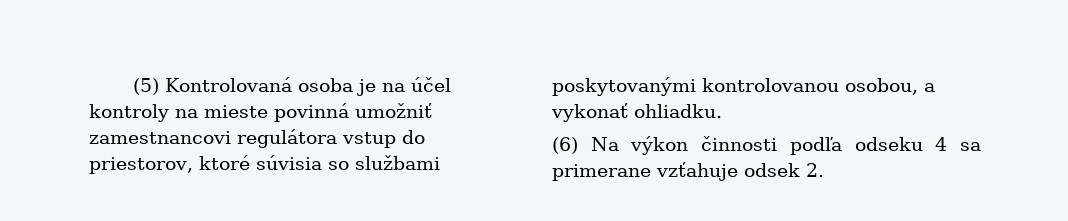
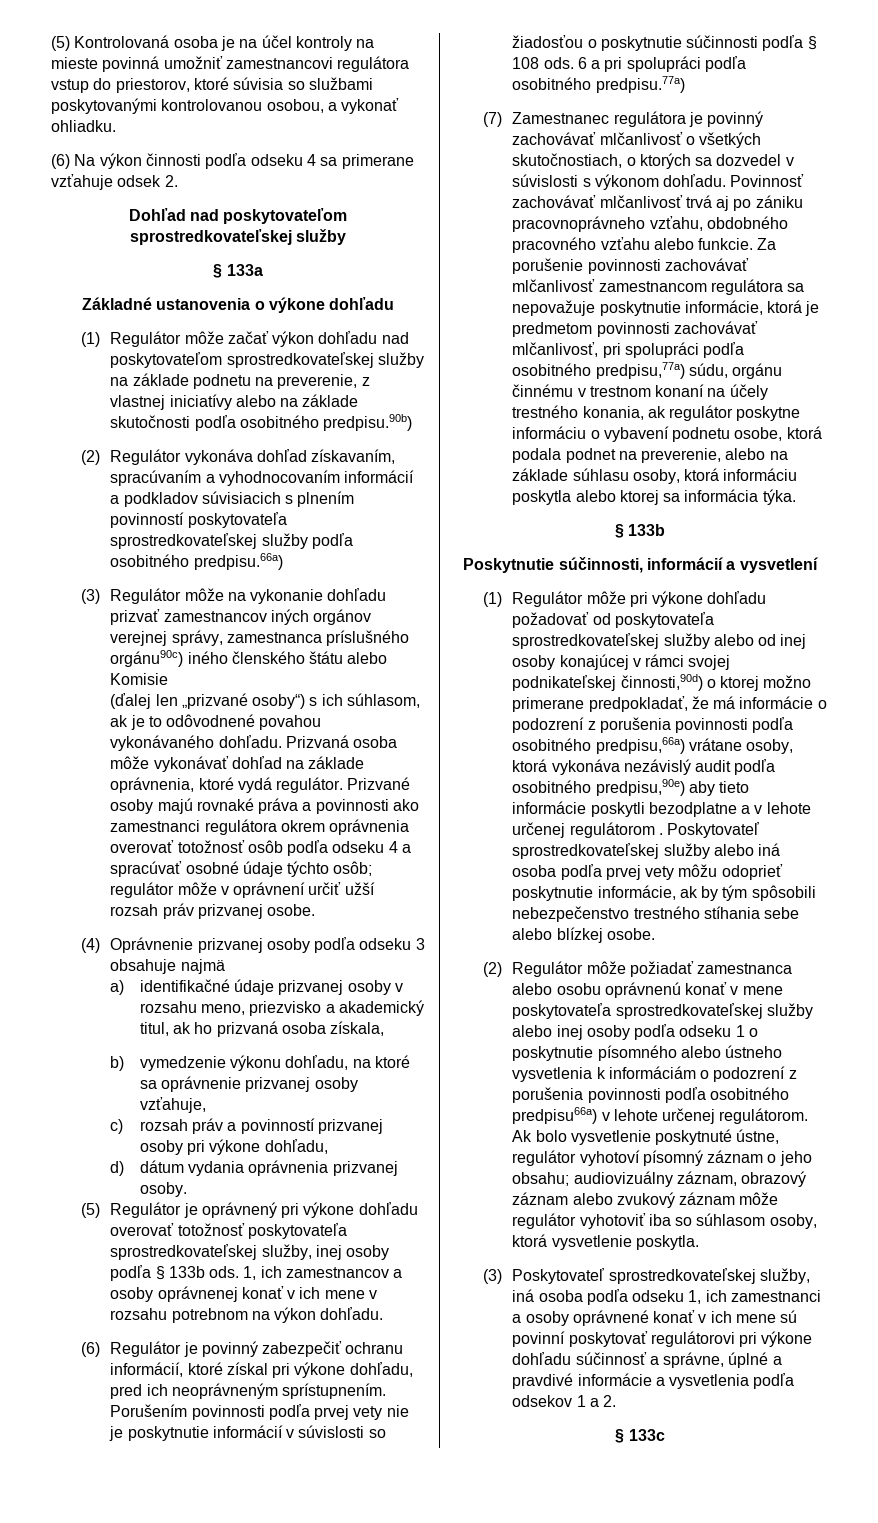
(824, 170) none -> [128,208,348,224] [129,229,347,245] [213,264,263,278] [81,297,395,313] [80,331,409,347] [110,352,424,368] [110,373,370,389] [110,394,359,410] [110,414,413,431] [80,449,396,465] [110,470,415,486] [110,491,355,507] [110,512,287,528] [110,533,353,549] [110,553,283,570] [80,588,387,604] [110,609,372,625] [110,630,410,646] [110,650,388,667] [110,673,169,685] [110,693,421,709] [110,714,322,730] [110,735,398,751] [110,756,365,772] [110,777,411,793] [110,798,420,814] [110,819,410,835] [110,840,412,856] [110,861,373,877] [110,882,375,898] [110,903,316,919] [80,937,425,953] [110,959,225,974] [110,979,404,995] [139,1000,425,1016] [139,1021,385,1037] [110,1055,411,1071] [139,1076,358,1092] [139,1097,206,1113] [110,1118,384,1134] [139,1139,328,1155] [110,1160,398,1176] [139,1182,187,1197] [80,1202,418,1218] [110,1223,347,1239] [110,1244,390,1260] [110,1265,403,1281] [110,1286,378,1302] [110,1307,384,1323] [80,1341,404,1357] [110,1362,413,1378] [110,1383,387,1399] [110,1404,409,1420] [109,1425,386,1441] [512,35,817,51] [512,56,747,72] [512,76,685,93] [482,111,764,127] [512,132,762,148] [512,153,794,169] [512,174,805,190] [512,195,803,211] [512,216,788,232] [512,237,777,253] [512,258,749,274] [512,279,805,295] [512,300,820,316] [512,321,758,337] [512,342,745,358] [512,362,783,379] [512,384,768,400] [512,405,801,421] [512,426,822,442] [512,448,788,463] [512,468,798,484] [512,489,796,505] [614,524,666,538] [463,557,818,573] [482,591,767,607] [512,612,714,628] [512,633,807,649] [512,654,731,670] [512,674,812,691] [512,696,827,712] [512,717,794,733] [512,737,794,754] [512,759,776,775] [512,779,750,796] [512,801,811,817] [512,822,760,838] [512,843,781,859] [512,864,783,880] [512,885,816,901] [512,906,800,922] [512,927,655,943] [482,961,793,977] [512,982,783,998] [512,1003,813,1019] [512,1024,759,1040] [512,1045,783,1061] [512,1066,797,1082] [512,1087,790,1103] [512,1107,809,1124] [512,1129,780,1145] [512,1150,812,1166] [512,1171,807,1187] [512,1192,779,1208] [512,1213,817,1229] [512,1234,699,1250] [482,1268,810,1284] [512,1289,822,1305] [512,1310,798,1326] [512,1331,813,1347] [512,1352,782,1368] [512,1373,795,1389] [512,1395,617,1407] [615,1429,665,1443] // Dohľad nad poskytovateľom sprostredkovateľskej služby // § 133a // Základné ustanovenia o výkone dohľadu // (1) Regulátor môže začať výkon dohľadu nad poskytovateľom sprostredkovateľskej služby na základe podnetu na preverenie, z vlastnej iniciatívy alebo na základe skutočnosti podľa osobitného predpisu.90b) // (2) Regulátor vykonáva dohľad získavaním, spracúvaním a vyhodnocovaním informácií a podkladov súvisiacich s plnením povinností poskytovateľa sprostredkovateľskej služby podľa osobitného predpisu.66a) // (3) Regulátor môže na vykonanie dohľadu prizvať zamestnancov iných orgánov verejnej správy, zamestnanca príslušného orgánu90c) iného členského štátu alebo Komisie // (ďalej len „prizvané osoby“) s ich súhlasom, ak je to odôvodnené povahou vykonávaného dohľadu. Prizvaná osoba môže vykonávať dohľad na základe oprávnenia, ktoré vydá regulátor. Prizvané osoby majú rovnaké práva a povinnosti ako zamestnanci regulátora okrem oprávnenia overovať totožnosť osôb podľa odseku 4 a spracúvať osobné údaje týchto osôb; regulátor môže v oprávnení určiť užší rozsah práv prizvanej osobe. // (4) Oprávnenie prizvanej osoby podľa odseku 3 obsahuje najmä // a) identifikačné údaje prizvanej osoby v rozsahu meno, priezvisko a akademický titul, ak ho prizvaná osoba získala, // b) vymedzenie výkonu dohľadu, na ktoré sa oprávnenie prizvanej osoby vzťahuje, // c) rozsah práv a povinností prizvanej osoby pri výkone dohľadu, // d) dátum vydania oprávnenia prizvanej osoby. // (5) Regulátor je oprávnený pri výkone dohľadu overovať totožnosť poskytovateľa sprostredkovateľskej služby, inej osoby podľa § 133b ods. 1, ich zamestnancov a osoby oprávnenej konať v ich mene v rozsahu potrebnom na výkon dohľadu. // (6) Regulátor je povinný zabezpečiť ochranu informácií, ktoré získal pri výkone dohľadu, pred ich neoprávneným sprístupnením. Porušením povinnosti podľa prvej vety nie je poskytnutie informácií v súvislosti so žiadosťou o poskytnutie súčinnosti podľa § 108 ods. 6 a pri spolupráci podľa osobitného predpisu.77a) // (7) Zamestnanec regulátora je povinný zachovávať mlčanlivosť o všetkých skutočnostiach, o ktorých sa dozvedel v súvislosti s výkonom dohľadu. Povinnosť zachovávať mlčanlivosť trvá aj po zániku pracovnoprávneho vzťahu, obdobného pracovného vzťahu alebo funkcie. Za porušenie povinnosti zachovávať mlčanlivosť zamestnancom regulátora sa nepovažuje poskytnutie informácie, ktorá je predmetom povinnosti zachovávať mlčanlivosť, pri spolupráci podľa osobitného predpisu,77a) súdu, orgánu činnému v trestnom konaní na účely trestného konania, ak regulátor poskytne informáciu o vybavení podnetu osobe, ktorá podala podnet na preverenie, alebo na základe súhlasu osoby, ktorá informáciu poskytla alebo ktorej sa informácia týka. // § 133b // Poskytnutie súčinnosti, informácií a vysvetlení // (1) Regulátor môže pri výkone dohľadu požadovať od poskytovateľa sprostredkovateľskej služby alebo od inej osoby konajúcej v rámci svojej podnikateľskej činnosti,90d) o ktorej možno primerane predpokladať, že má informácie o podozrení z porušenia povinnosti podľa osobitného predpisu,66a) vrátane osoby, ktorá vykonáva nezávislý audit podľa osobitného predpisu,90e) aby tieto informácie poskytli bezodplatne a v lehote určenej regulátorom . Poskytovateľ sprostredkovateľskej služby alebo iná osoba podľa prvej vety môžu odoprieť poskytnutie informácie, ak by tým spôsobili nebezpečenstvo trestného stíhania sebe alebo blízkej osobe. // (2) Regulátor môže požiadať zamestnanca alebo osobu oprávnenú konať v mene poskytovateľa sprostredkovateľskej služby alebo inej osoby podľa odseku 1 o poskytnutie písomného alebo ústneho vysvetlenia k informáciám o podozrení z porušenia povinnosti podľa osobitného predpisu66a) v lehote určenej regulátorom. Ak bolo vysvetlenie poskytnuté ústne, regulátor vyhotoví písomný záznam o jeho obsahu; audiovizuálny záznam, obrazový záznam alebo zvukový záznam môže regulátor vyhotoviť iba so súhlasom osoby, ktorá vysvetlenie poskytla. // (3) Poskytovateľ sprostredkovateľskej služby, iná osoba podľa odseku 1, ich zamestnanci a osoby oprávnené konať v ich mene sú povinní poskytovať regulátorovi pri výkone dohľadu súčinnosť a správne, úplné a pravdivé informácie a vysvetlenia podľa odsekov 1 a 2. // § 133c

